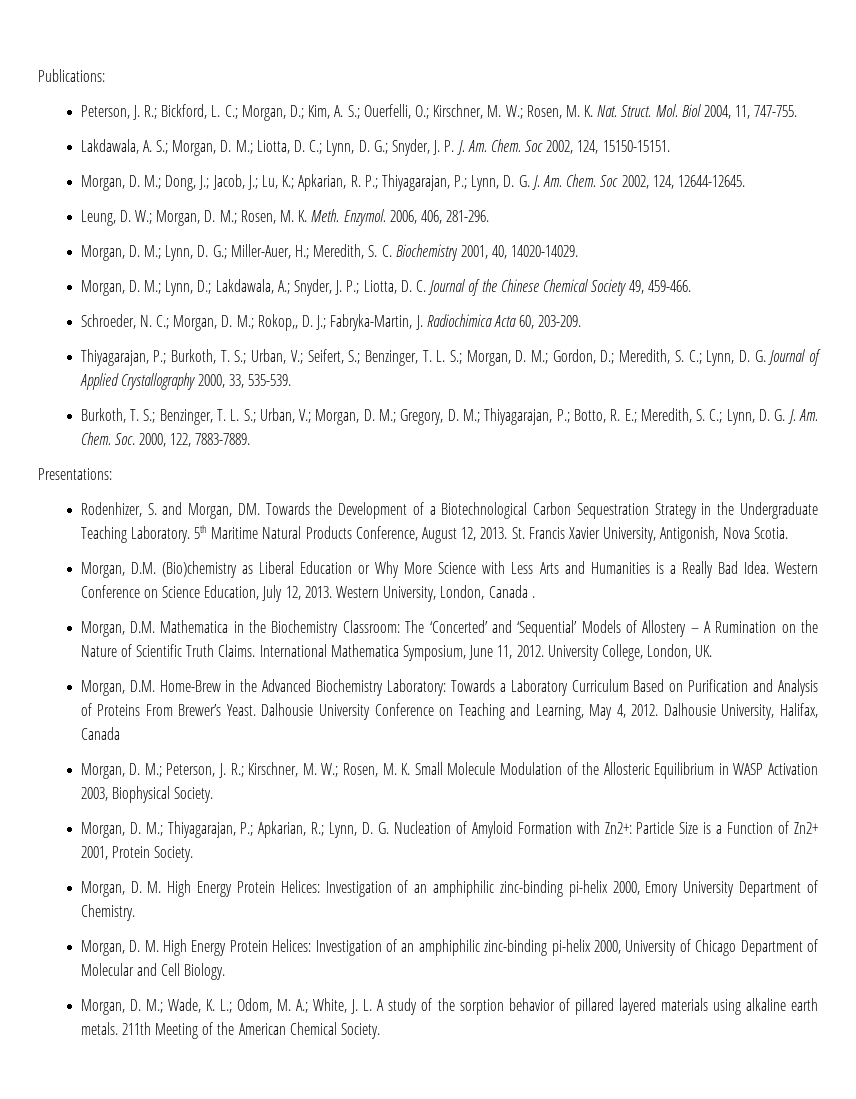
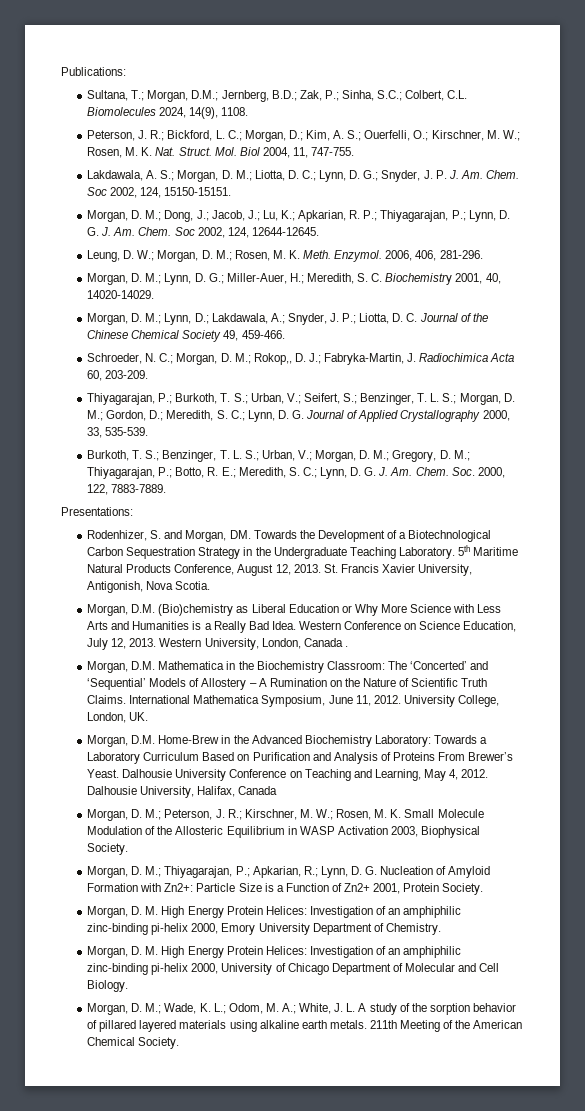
(105, 75) none -> [87,90,468,102] [87,107,249,119] // Sultana, T.; Morgan, D.M.; Jernberg, B.D.; Zak, P.; Sinha, S.C.; Colbert, C.L. Biomolecules 2024, 14(9), 1108.

